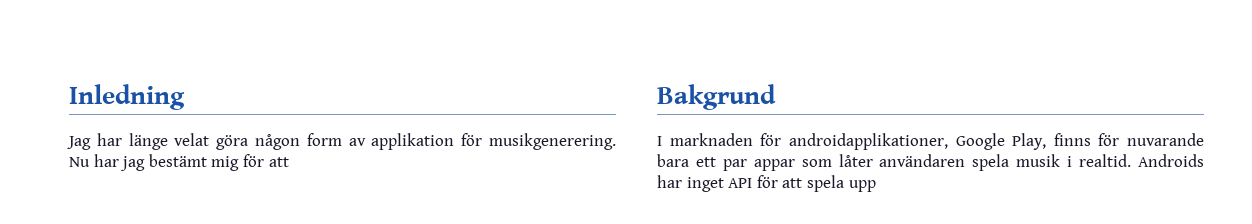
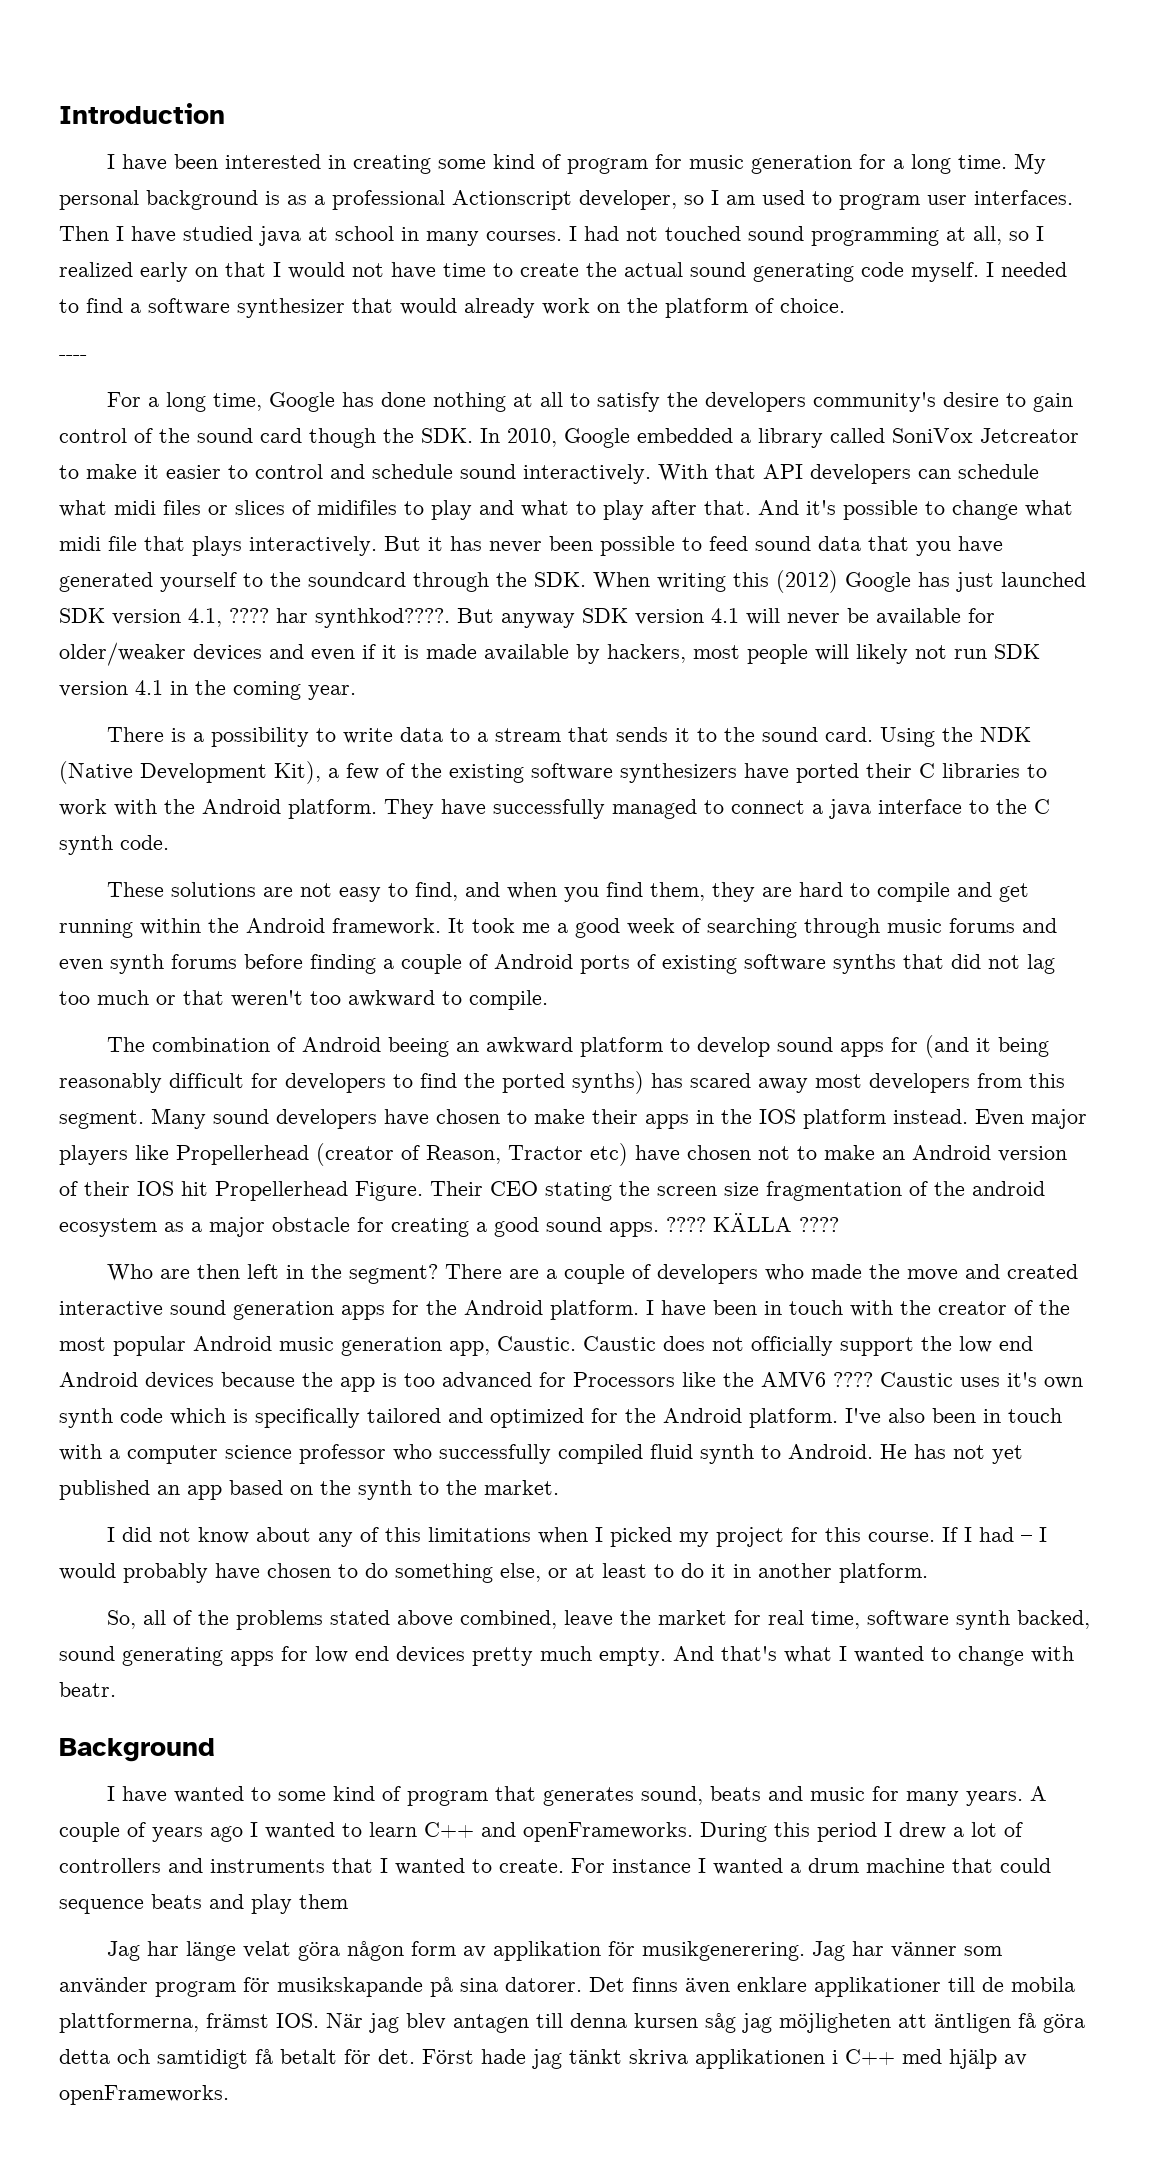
[69,84,185,110] Inledning -> [59,103,225,124] [106,153,1046,174] [59,190,1073,210] [59,226,1044,246] [59,262,1067,282] [59,298,845,318] [59,355,87,360] [106,392,1073,412] [59,428,1079,448] [59,464,1039,484] [59,500,1073,520] [59,536,1003,556] [59,570,1086,593] [59,608,995,628] [59,642,1040,666] [59,680,356,700] [106,727,1031,747] [59,761,1047,784] [59,799,1050,819] [59,835,169,855] [106,882,1029,902] [59,918,1057,938] [59,954,1055,974] [59,990,548,1010] [106,1035,1049,1058] [59,1071,1065,1094] [59,1108,1087,1129] [59,1143,1067,1166] [59,1181,1045,1201] [59,1213,839,1237] [106,1264,1078,1284] [59,1300,1070,1320] [59,1336,1033,1356] [59,1371,1083,1392] [59,1408,1062,1428] [59,1444,1023,1464] [59,1480,559,1500] [106,1527,1047,1547] [59,1563,928,1583] [106,1610,1090,1630] [59,1646,1074,1666] [59,1682,116,1697] [59,1738,215,1762] [106,1786,1047,1806] [59,1822,1023,1842] [59,1858,1051,1875] [59,1894,348,1914] Introduction // I have been interested in creating some kind of program for music generation for a long time. My personal background is as a professional Actionscript developer, so I am used to program user interfaces. Then I have studied java at school in many courses. I had not touched sound programming at all, so I realized early on that I would not have time to create the actual sound generating code myself. I needed to find a software synthesizer that would already work on the platform of choice. // ---- // For a long time, Google has done nothing at all to satisfy the developers community's desire to gain control of the sound card though the SDK. In 2010, Google embedded a library called SoniVox Jetcreator to make it easier to control and schedule sound interactively. With that API developers can schedule what midi files or slices of midifiles to play and what to play after that. And it's possible to change what midi file that plays interactively. But it has never been possible to feed sound data that you have generated yourself to the soundcard through the SDK. When writing this (2012) Google has just launched SDK version 4.1, ???? har synthkod????. But anyway SDK version 4.1 will never be available for older/weaker devices and even if it is made available by hackers, most people will likely not run SDK version 4.1 in the coming year. // There is a possibility to write data to a stream that sends it to the sound card. Using the NDK (Native Development Kit), a few of the existing software synthesizers have ported their C libraries to work with the Android platform. They have successfully managed to connect a java interface to the C synth code. // These solutions are not easy to find, and when you find them, they are hard to compile and get running within the Android framework. It took me a good week of searching through music forums and even synth forums before finding a couple of Android ports of existing software synths that did not lag too much or that weren't too awkward to compile. // The combination of Android beeing an awkward platform to develop sound apps for (and it being reasonably difficult for developers to find the ported synths) has scared away most developers from this segment. Many sound developers have chosen to make their apps in the IOS platform instead. Even major players like Propellerhead (creator of Reason, Tractor etc) have chosen not to make an Android version of their IOS hit Propellerhead Figure. Their CEO stating the screen size fragmentation of the android ecosystem as a major obstacle for creating a good sound apps. ???? KÄLLA ???? // Who are then left in the segment? There are a couple of developers who made the move and created interactive sound generation apps for the Android platform. I have been in touch with the creator of the most popular Android music generation app, Caustic. Caustic does not officially support the low end Android devices because the app is too advanced for Processors like the AMV6 ???? Caustic uses it's own synth code which is specifically tailored and optimized for the Android platform. I've also been in touch with a computer science professor who successfully compiled fluid synth to Android. He has not yet published an app based on the synth to the market. // I did not know about any of this limitations when I picked my project for this course. If I had – I would probably have chosen to do something else, or at least to do it in another platform. // So, all of the problems stated above combined, leave the market for real time, software synth backed, sound generating apps for low end devices pretty much empty. And that's what I wanted to change with beatr. // Background // I have wanted to some kind of program that generates sound, beats and music for many years. A couple of years ago I wanted to learn C++ and openFrameworks. During this period I drew a lot of controllers and instruments that I wanted to create. For instance I wanted a drum machine that could sequence beats and play them
[69,154,289,171] [657,84,776,110] [657,133,1204,150] [657,154,1204,171] [657,175,876,192] Nu har jag bestämt mig för att // Bakgrund // I marknaden för androidapplikationer, Google Play, finns för nuvarande bara ett par appar som låter användaren spela musik i realtid. Androids har inget API för att spela upp -> [811,1941,1002,1961] [59,1977,1075,1997] [59,2013,1085,2033] [59,2049,1027,2069] [59,2085,229,2105] Jag har vänner som använder program för musikskapande på sina datorer. Det finns även enklare applikationer till de mobila plattformerna, främst IOS. När jag blev antagen till denna kursen såg jag möjligheten att äntligen få göra detta och samtidigt få betalt för det. Först hade jag tänkt skriva applikationen i C++ med hjälp av openFrameworks.

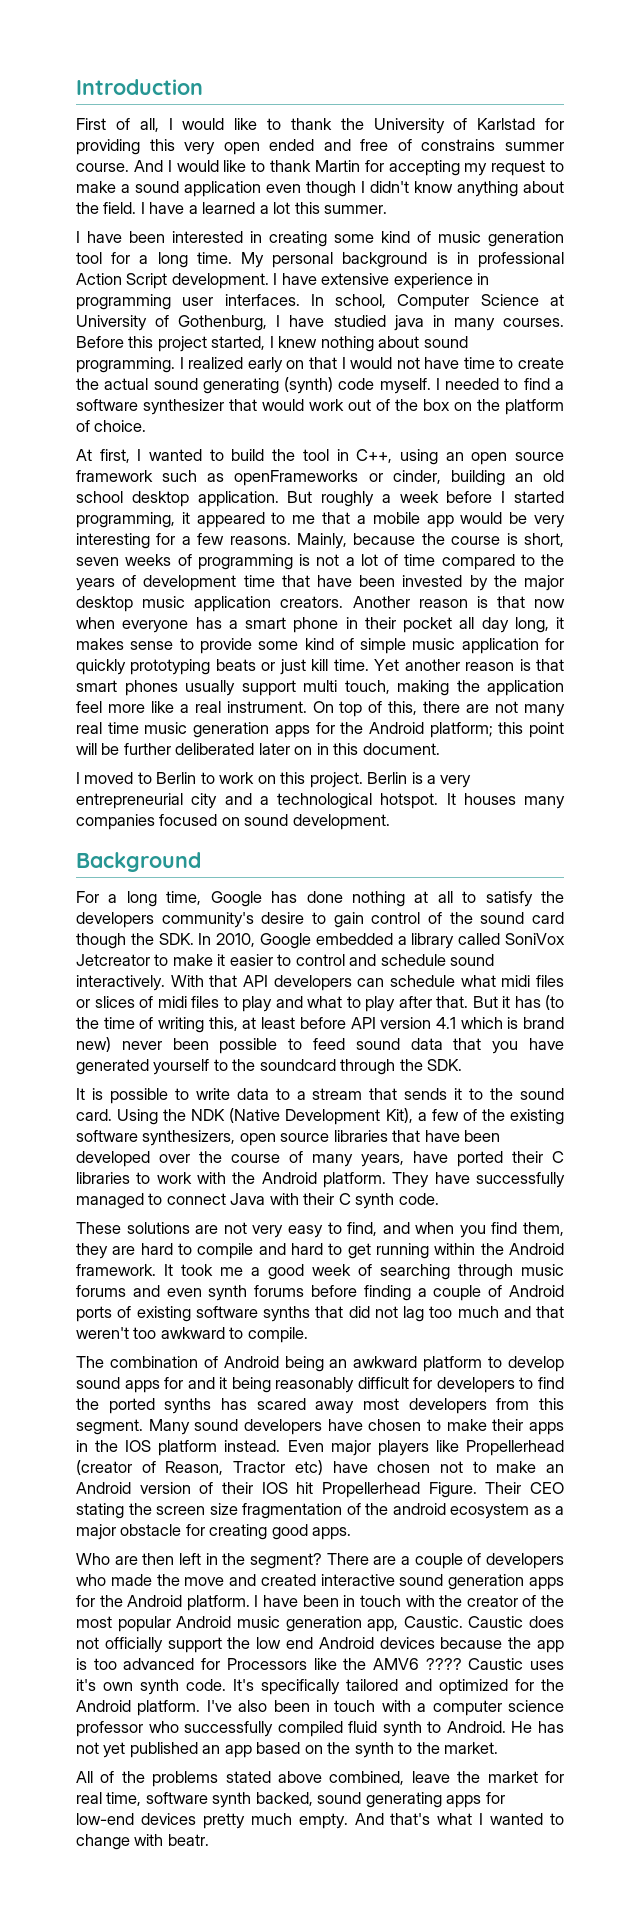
(225, 113) none -> [76,118,564,134] [76,139,564,155] [76,160,564,176] [76,181,564,197] [76,202,388,214] // First of all, I would like to thank the University of Karlstad for providing this very open ended and free of constrains summer course. And I would like to thank Martin for accepting my request to make a sound application even though I didn't know anything about the field. I have a learned a lot this summer.
[566,154,852,174] program for music generation -> [438,231,564,247] [76,252,102,264] music generation tool
[287,190,1073,210] [59,226,109,241] as a professional Actionscript developer, so I am used to program user interfaces. Then -> [456,252,564,268] [76,273,490,289] [76,294,564,310] [76,315,268,331] in professional Action Script development. I have extensive experience in programming user interfaces. In school, Computer Science at University of Gothenburg,
[308,226,394,241] at school -> (424, 323) none
[569,226,1029,246] I had not touched sound programming at all, so -> [76,336,468,352] [76,357,175,373] Before this project started, I knew nothing about sound programming.
(854, 272) none -> [284,377,334,394] (synth)
[464,298,590,318] already work -> [309,399,450,411] work out of the box
[59,355,87,360] ---- -> [76,449,564,465] [76,470,564,486] [76,491,564,507] [76,512,565,528] [76,533,564,549] [76,554,564,570] [76,575,564,591] [76,596,565,612] [76,617,564,633] [76,638,565,654] [76,659,564,675] [76,680,564,696] [76,701,565,717] [76,722,564,738] [76,743,440,755] [76,772,472,788] [76,793,565,809] [76,814,390,830] [76,852,201,872] At first, I wanted to build the tool in C++, using an open source framework such as openFrameworks or cinder, building an old school desktop application. But roughly a week before I started programming, it appeared to me that a mobile app would be very interesting for a few reasons. Mainly, because the course is short, seven weeks of programming is not a lot of time compared to the years of development time that have been invested by the major desktop music application creators. Another reason is that now when everyone has a smart phone in their pocket all day long, it makes sense to provide some kind of simple music application for quickly prototyping beats or just kill time. Yet another reason is that smart phones usually support multi touch, making the application feel more like a real instrument. On top of this, there are not many real time music generation apps for the Android platform; this point will be further deliberated later on in this document. // I moved to Berlin to work on this project. Berlin is a very entrepreneurial city and a technological hotspot. It houses many companies focused on sound development. // Background
[317,500,397,515] midifiles -> [157,996,219,1008] midi files
[758,500,1073,520] [59,536,482,556] And it's possible to change what midi file that plays interactively. But it has -> [472,995,564,1010] [76,1017,564,1033] [76,1037,111,1052] But it has (to the time of writing this, at least before API version 4.1 which is brand new)
[593,570,1086,593] [59,608,995,628] [59,642,1040,666] [59,680,356,700] [106,727,309,747] When writing this (2012) Google has just launched SDK version 4.1, ???? har synthkod????. But anyway SDK version 4.1 will never be available for older/weaker devices and even if it is made available by hackers, most people will likely not run SDK version 4.1 in the coming year. // There is a possibility -> [76,1088,168,1104] // It is possible
[620,763,737,783] synthesizers -> [142,1130,501,1146] [76,1151,404,1167] synthesizers, open source libraries that have been developed over the course of many years,
[812,799,1027,819] a java interface to the -> [230,1193,335,1205] Java with their
(332, 890) none -> [252,1225,284,1238] very
(992, 889) none -> [291,1243,343,1255] hard to
[156,995,176,1005] or -> [503,1306,531,1318] and
[387,1037,449,1057] beeing -> [284,1356,324,1372] being
[924,1035,969,1058] (and -> [187,1377,215,1389] and
[572,1071,644,1094] synths) -> [164,1398,212,1414] synths
[476,1213,839,1237] a good sound apps. ???? KÄLLA ???? -> [271,1524,352,1540] good apps.
[120,1408,248,1425] code which is -> [186,1679,254,1691] code. It's
[106,1527,1047,1547] [59,1563,928,1583] [106,1610,166,1629] I did not know about any of this limitations when I picked my project for this course. If I had – I would probably have chosen to do something else, or at least to do it in another platform. // So, all -> [76,1771,93,1783] All
[315,1646,389,1663] low end -> [76,1813,134,1825] low-end
[59,1738,215,1762] [106,1786,1047,1806] [59,1822,1023,1842] [59,1858,1051,1875] [59,1894,348,1914] [106,1941,1002,1961] [59,1977,1075,1997] [59,2013,1085,2033] [59,2049,1027,2069] [59,2085,229,2105] // Background // I have wanted to some kind of program that generates sound, beats and music for many years. A couple of years ago I wanted to learn C++ and openFrameworks. During this period I drew a lot of controllers and instruments that I wanted to create. For instance I wanted a drum machine that could sequence beats and play them // Jag har länge velat göra någon form av applikation för musikgenerering. Jag har vänner som använder program för musikskapande på sina datorer. Det finns även enklare applikationer till de mobila plattformerna, främst IOS. När jag blev antagen till denna kursen såg jag möjligheten att äntligen få göra detta och samtidigt få betalt för det. Först hade jag tänkt skriva applikationen i C++ med hjälp av openFrameworks. -> (209, 1840) none

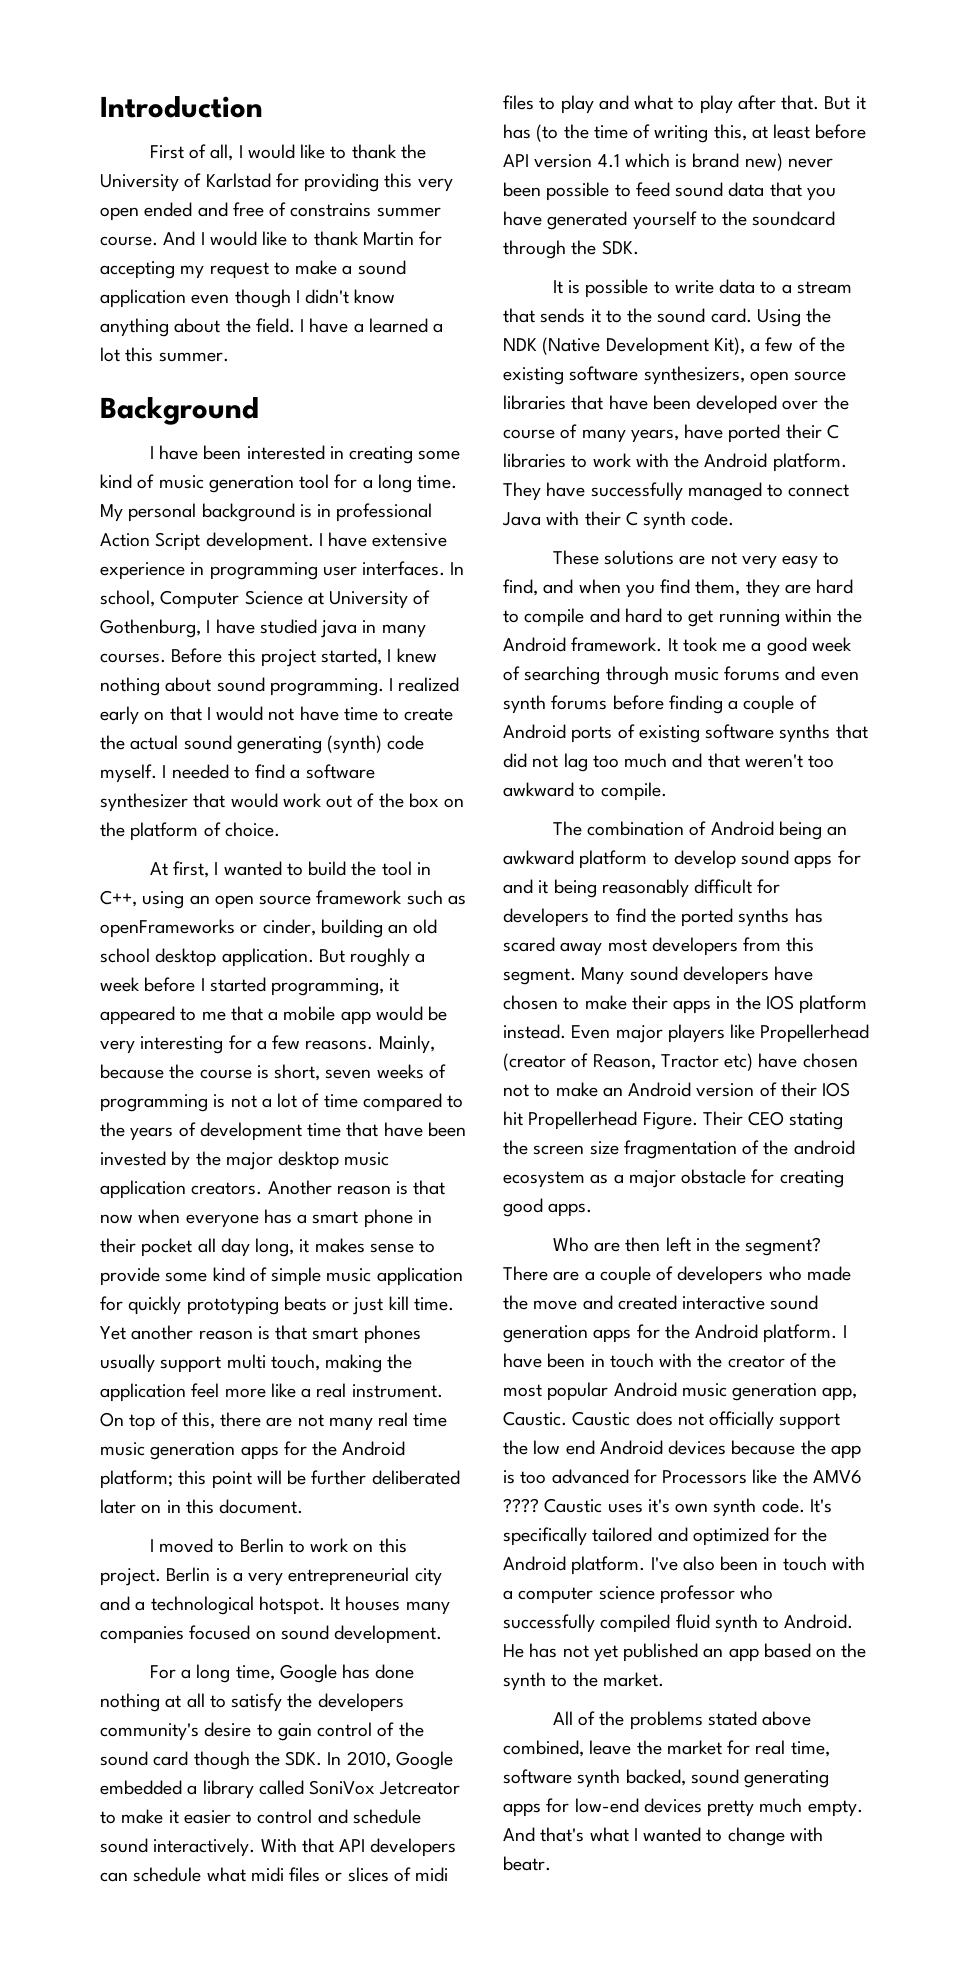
(388, 209) none -> [100,397,259,425] // Background
[76,852,201,872] // Background -> (443, 1634) none

